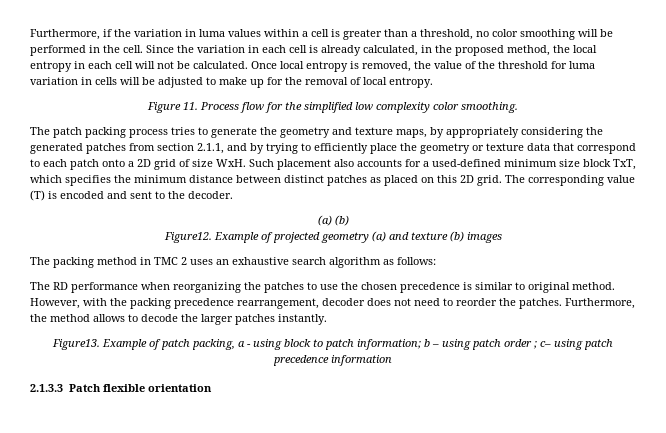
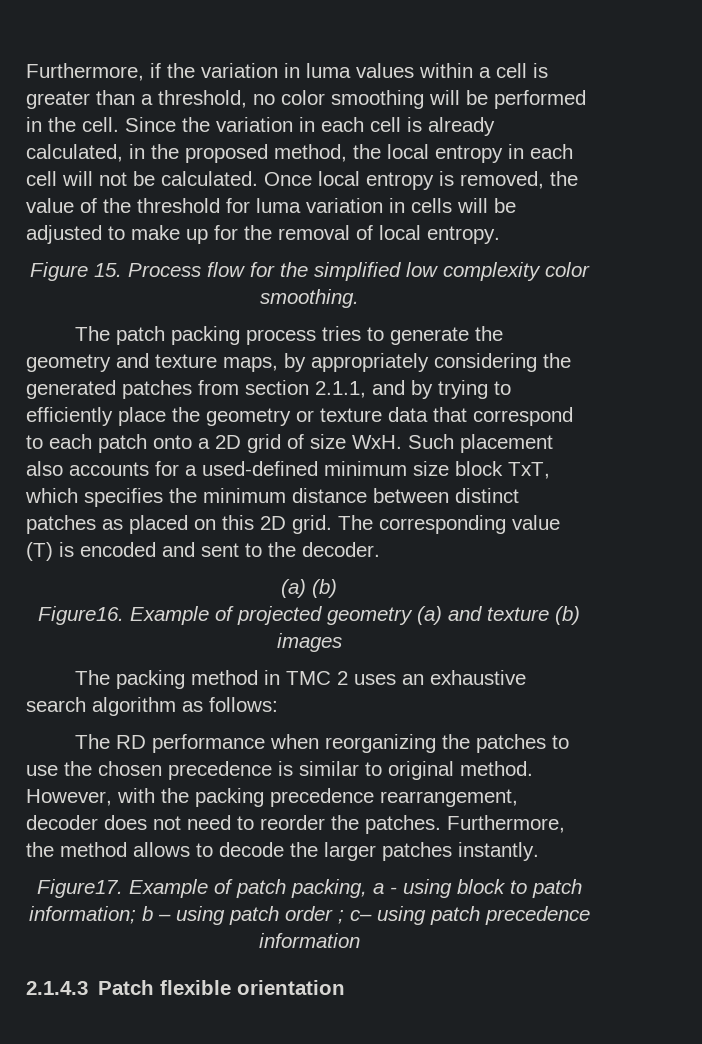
[183,102,198,110] 11. -> [93,263,122,277] 15.
[163,232,212,243] Figure12. -> [38,606,124,625] Figure16.
[52,339,100,350] Figure13. -> [36,879,123,898] Figure17.
[30,384,63,392] 2.1.3.3 -> [26,981,88,995] 2.1.4.3

